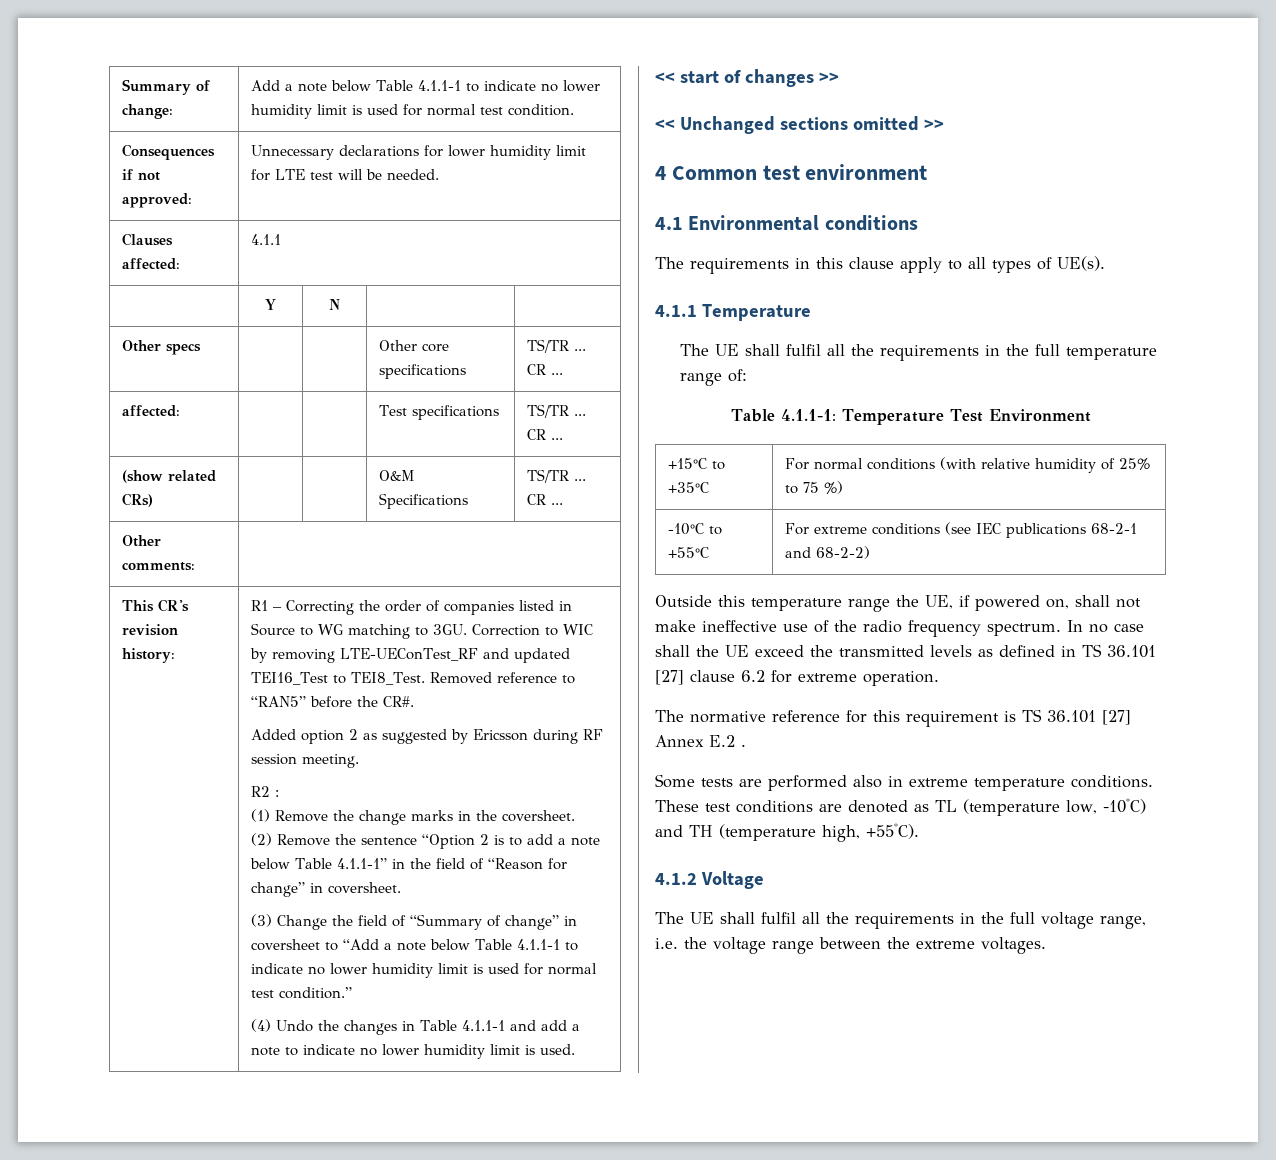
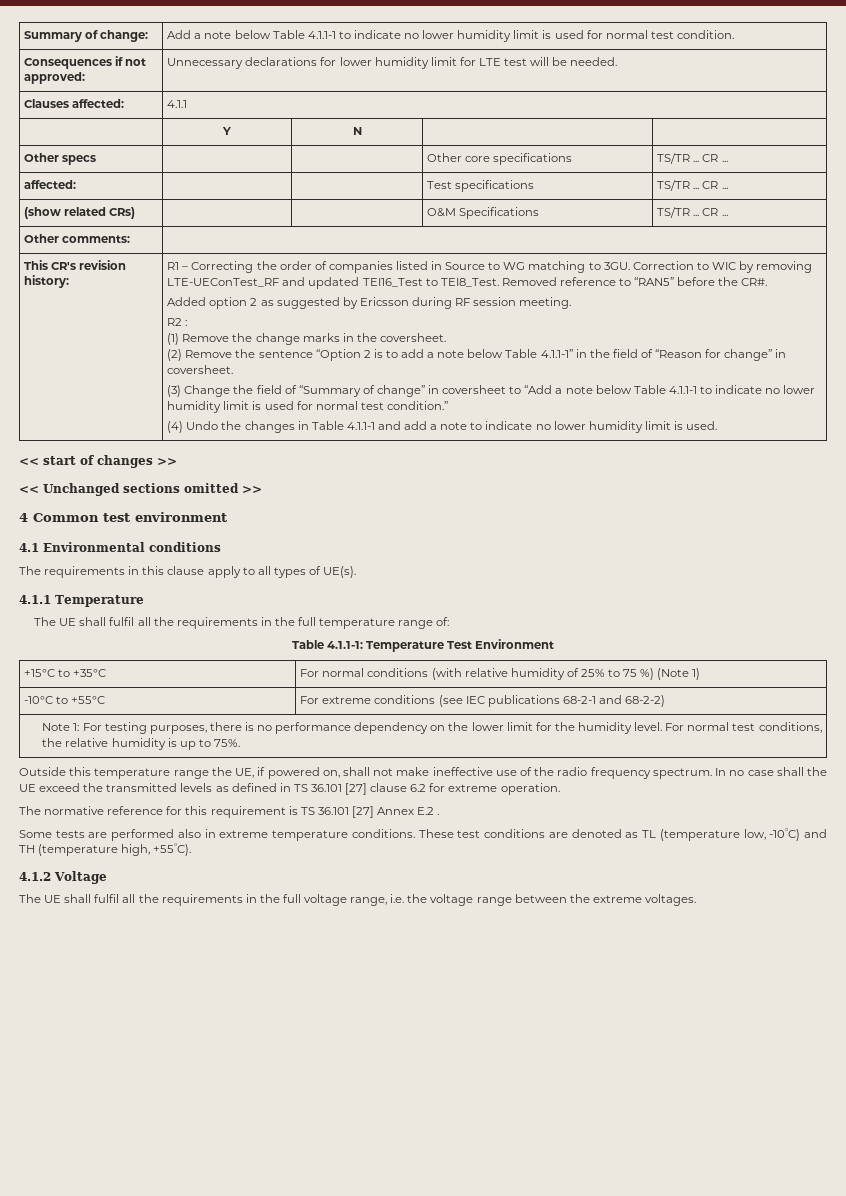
(843, 487) none -> [657,668,701,680] (Note 1)
(870, 552) none -> [42,722,822,734] [42,738,240,750] // Note 1: For testing purposes, there is no performance dependency on the lower limit for the humidity level. For normal test conditions, the relative humidity is up to 75%.

